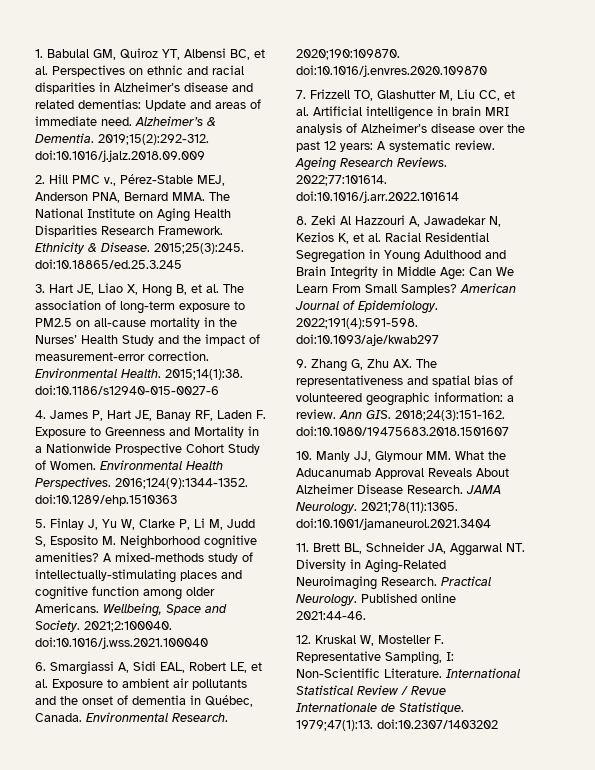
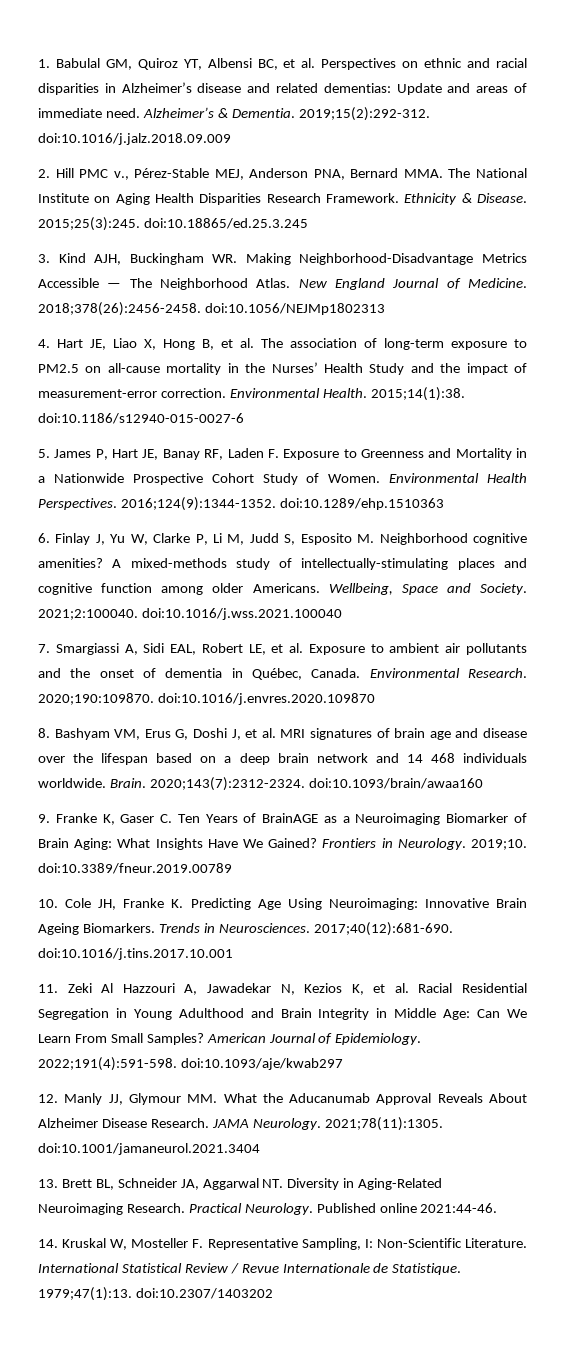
(45, 288) none -> [58,253,527,265] [38,278,527,290] [38,302,385,316] [38,339,50,348] Kind AJH, Buckingham WR. Making Neighborhood-Disadvantage Metrics Accessible — The Neighborhood Atlas. New England Journal of Medicine. 2018;378(26):2456-2458. doi:10.1056/NEJMp1802313 // 4.
[35,410,46,419] 4. -> [38,449,50,458] 5.
[35,519,46,528] 5. -> [38,533,50,543] 6.
[35,662,46,671] 6. -> [38,644,50,653] 7.
[296,89,515,101] [296,106,509,120] [296,123,525,135] [296,140,495,152] [295,157,447,171] [296,175,387,186] [296,191,459,203] [296,216,307,225] 7. Frizzell TO, Glashutter M, Liu CC, et al. Artificial intelligence in brain MRI analysis of Alzheimer’s disease over the past 12 years: A systematic review. Ageing Research Reviews. 2022;77:101614. doi:10.1016/j.arr.2022.101614 // 8. -> [38,728,528,740] [38,753,527,765] [38,777,483,791] [38,813,527,825] [38,838,527,850] [38,863,232,874] [38,898,527,910] [38,922,453,936] [38,948,233,960] [38,984,58,993] 8. Bashyam VM, Erus G, Doshi J, et al. MRI signatures of brain age and disease over the lifespan based on a deep brain network and 14 468 individuals worldwide. Brain. 2020;143(7):2312-2324. doi:10.1093/brain/awaa160 // 9. Franke K, Gaser C. Ten Years of BrainAGE as a Neuroimaging Biomarker of Brain Aging: What Insights Have We Gained? Frontiers in Neurology. 2019;10. doi:10.3389/fneur.2019.00789 // 10. Cole JH, Franke K. Predicting Age Using Neuroimaging: Innovative Brain Ageing Biomarkers. Trends in Neurosciences. 2017;40(12):681-690. doi:10.1016/j.tins.2017.10.001 // 11.
[296,359,437,372] [296,375,513,387] [296,392,514,406] [296,409,505,421] [296,426,509,436] [296,451,312,460] 9. Zhang G, Zhu AX. The representativeness and spatial bias of volunteered geographic information: a review. Ann GIS. 2018;24(3):151-162. doi:10.1080/19475683.2018.1501607 // 10. -> [38,1094,58,1103] 12.
[296,543,309,552] 11. -> [38,1179,58,1188] 13.
[296,635,311,644] 12. -> [38,1239,58,1248] 14.

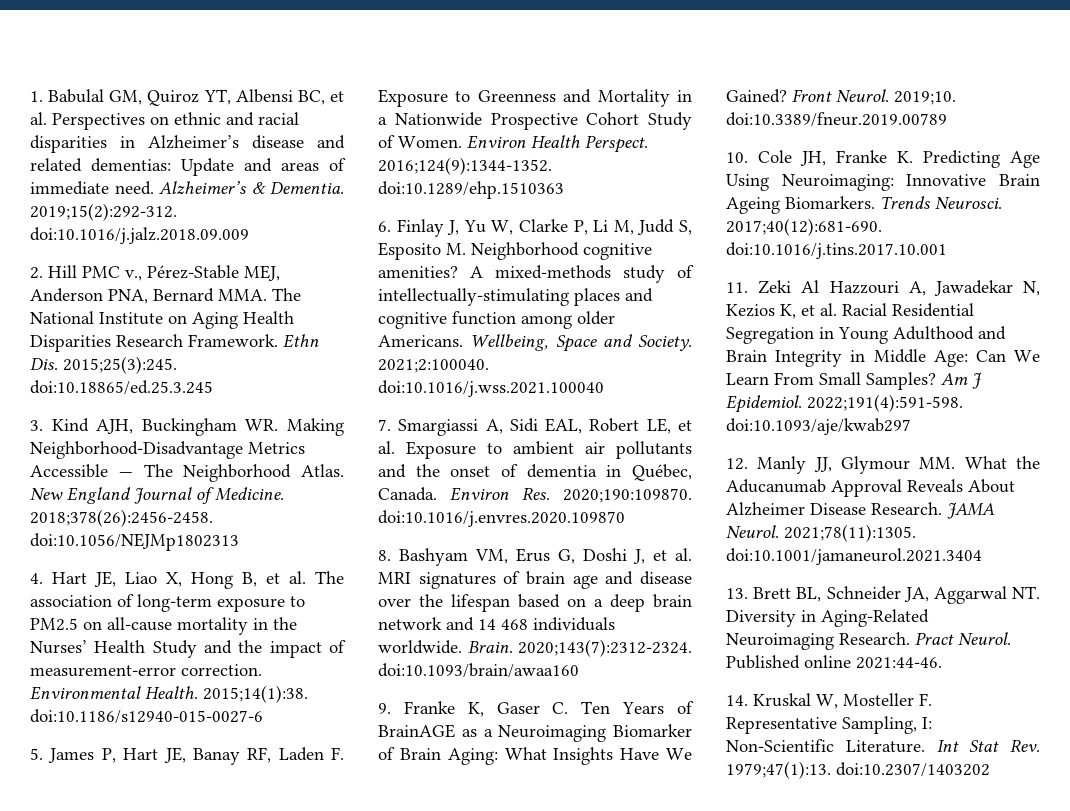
[404,193,527,205] Ethnicity & Disease. -> [283,334,319,348] [30,358,58,370] Ethn Dis.
[389,473,527,483] [38,498,117,510] Environmental Health Perspectives. -> [467,135,648,153] Environ Health Perspect.
[369,668,527,678] Environmental Research. -> [450,487,550,501] Environ Res.
[322,838,466,850] Frontiers in Neurology. -> [792,89,889,102] Front Neurol.
[203,923,310,933] in Neurosciences. -> [935,197,1002,209] Neurosci.
[206,1033,422,1045] American Journal of Epidemiology. -> [941,372,982,389] [726,395,802,413] Am J Epidemiol.
[252,1118,321,1130] Neurology. -> [726,525,779,538] Neurol.
[188,1203,313,1215] Practical Neurology. -> [915,632,1011,645] Pract Neurol.
[38,1263,462,1275] International Statistical Review / Revue Internationale de Statistique. -> [936,739,1040,752] Int Stat Rev.

